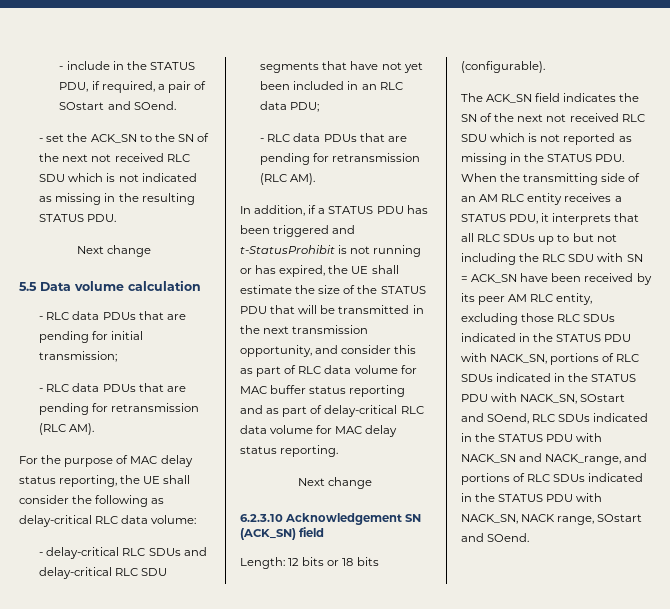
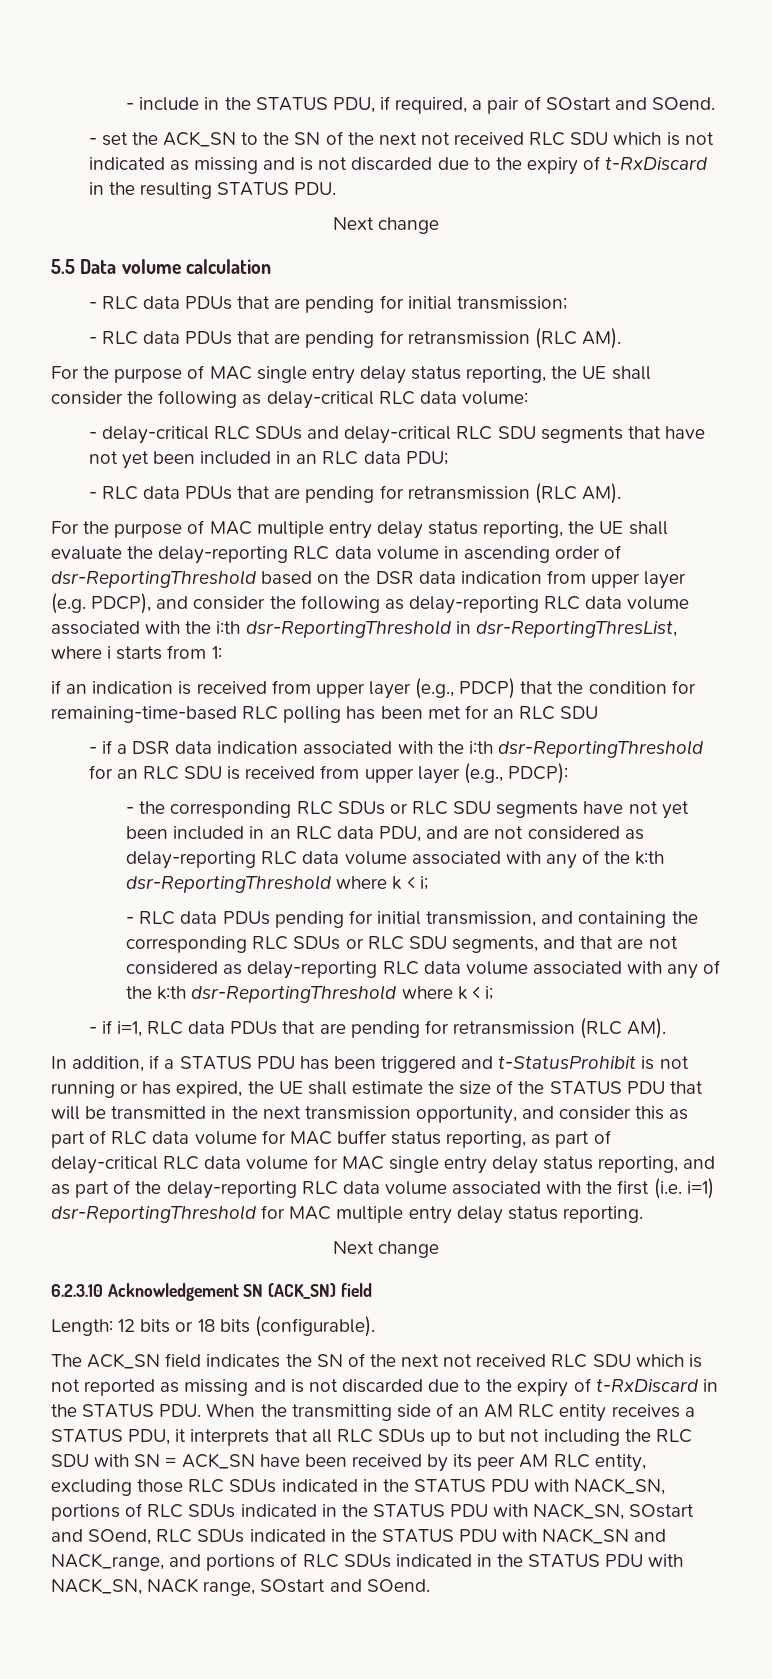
(102, 199) none -> [262,156,708,175] and is not discarded due to the expiry of t-RxDiscard
(158, 460) none -> [256,366,355,384] single entry
(316, 179) none -> [51,520,668,539] [51,545,622,564] [51,570,687,589] [51,593,690,614] [51,620,677,638] [51,645,222,660] [51,678,696,699] [51,705,599,723] [88,740,703,758] [88,763,568,784] [126,801,689,819] [126,826,644,842] [126,850,665,869] [126,875,428,893] [126,910,698,928] [126,936,678,953] [126,960,721,979] [126,985,493,1003] [88,1018,667,1039] // For the purpose of MAC multiple entry delay status reporting, the UE shall evaluate the delay-reporting RLC data volume in ascending order of dsr-ReportingThreshold based on the DSR data indication from upper layer (e.g. PDCP), and consider the following as delay-reporting RLC data volume associated with the i:th dsr-ReportingThreshold in dsr-ReportingThresList, where i starts from 1: // if an indication is received from upper layer (e.g., PDCP) that the condition for remaining-time-based RLC polling has been met for an RLC SDU // - if a DSR data indication associated with the i:th dsr-ReportingThreshold for an RLC SDU is received from upper layer (e.g., PDCP): // - the corresponding RLC SDUs or RLC SDU segments have not yet been included in an RLC data PDU, and are not considered as delay-reporting RLC data volume associated with any of the k:th dsr-ReportingThreshold where k < i; // - RLC data PDUs pending for initial transmission, and containing the corresponding RLC SDUs or RLC SDU segments, and that are not considered as delay-reporting RLC data volume associated with any of the k:th dsr-ReportingThreshold where k < i; // - if i=1, RLC data PDUs that are pending for retransmission (RLC AM).
[349,385,406,397] [240,405,263,414] reporting and -> [446,1131,527,1148] reporting,
(363, 430) none -> [388,1156,716,1174] [51,1178,714,1199] [51,1205,452,1224] single entry delay status reporting, and as part of the delay-reporting RLC data volume associated with the first (i.e. i=1) dsr-ReportingThreshold for MAC multiple entry
(507, 159) none -> [253,1378,698,1397] and is not discarded due to the expiry of t-RxDiscard

